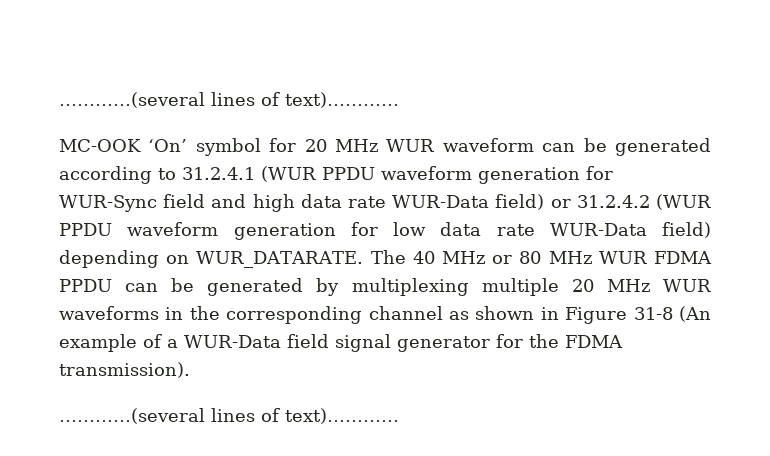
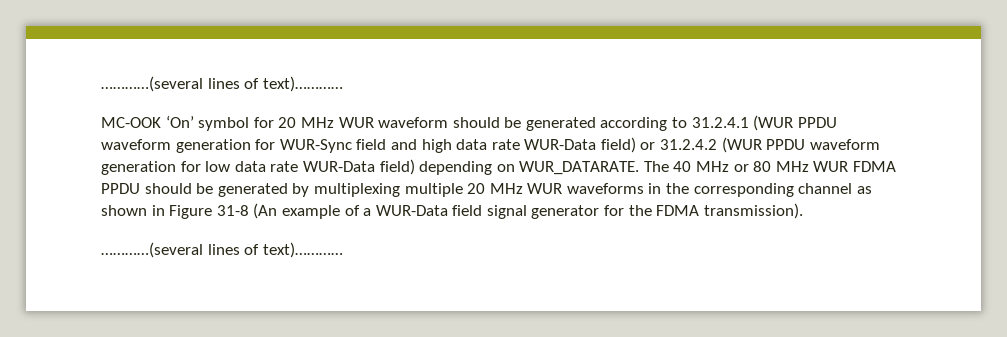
[542,143,576,152] can -> [452,117,500,128] should
[125,283,159,292] can -> [144,183,192,194] should

